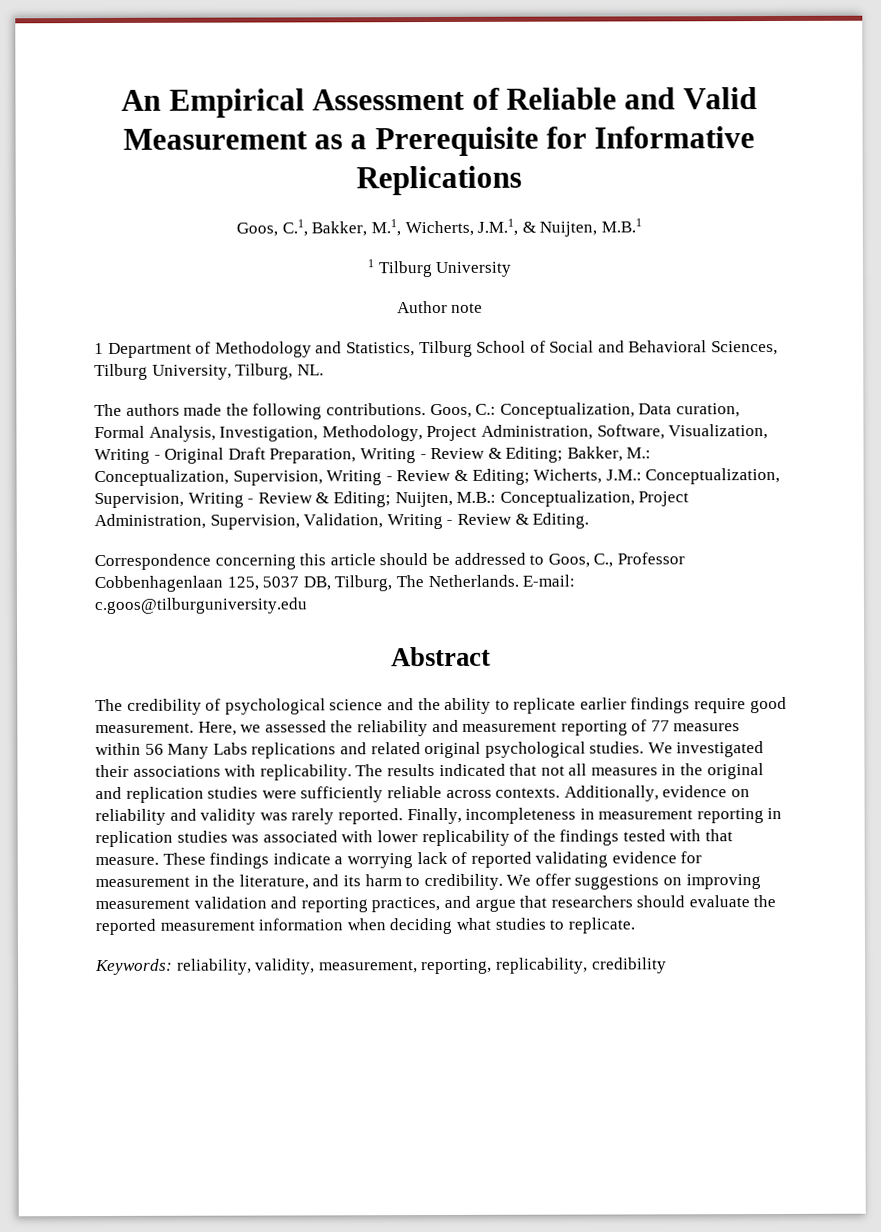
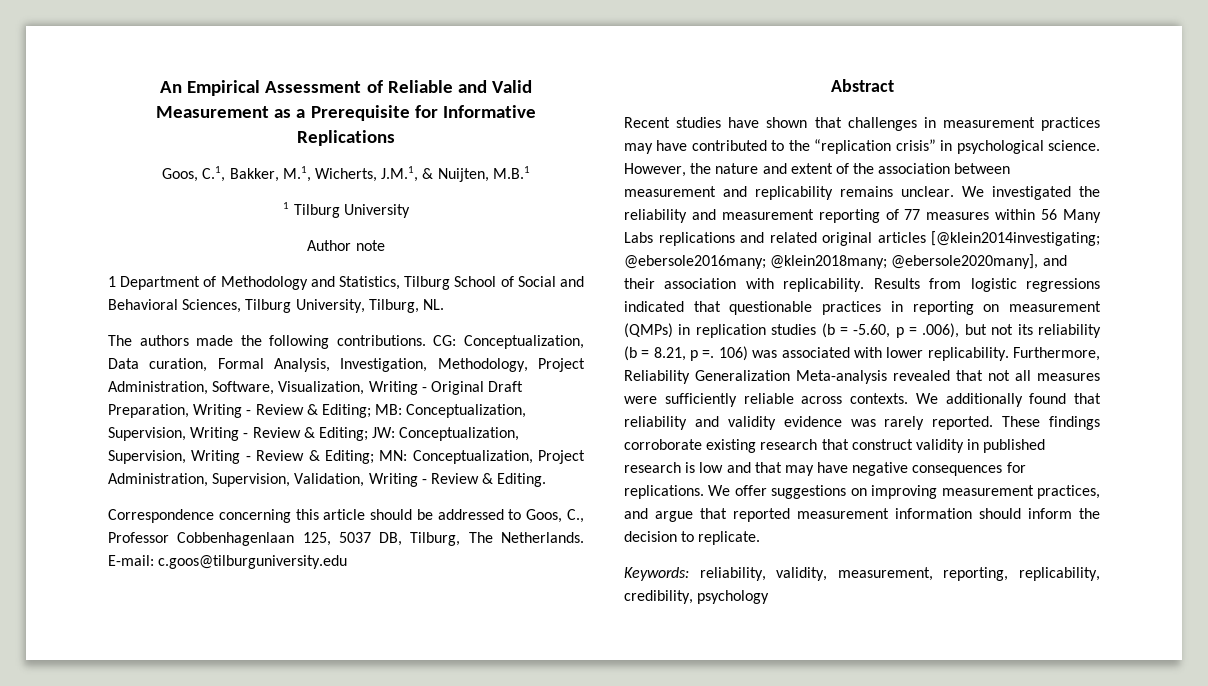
[429,403,497,419] Goos, C.: -> [433,335,457,346] CG:
[566,446,652,462] [94,467,781,487] [94,491,497,509] Bakker, M.: Conceptualization, Supervision, Writing - Review & Editing; Wicherts, J.M.: Conceptualization, Supervision, Writing - Review & Editing; Nuijten, M.B.: -> [375,404,527,418] [108,427,520,441] [108,450,408,464] MB: Conceptualization, Supervision, Writing - Review & Editing; JW: Conceptualization, Supervision, Writing - Review & Editing; MN:
[95,696,787,715] [95,720,327,736] The credibility of psychological science and the ability to replicate earlier findings require good measurement. Here, we assessed -> [624,117,1100,131] [624,139,1100,154] [624,163,1011,177] [624,186,1071,200] Recent studies have shown that challenges in measurement practices may have contributed to the “replication crisis” in psychological science. However, the nature and extent of the association between measurement and replicability remains unclear. We investigated
[484,741,765,758] [95,763,764,781] [95,786,259,803] psychological studies. We investigated their associations with replicability. The results indicated that not all measures in the original and replication studies -> [877,231,1100,246] [624,254,1067,269] [624,278,1100,292] [624,301,1101,315] [624,323,1101,338] [624,346,1100,361] [624,370,1100,384] articles [@klein2014investigating; @ebersole2016many; @klein2018many; @ebersole2020many], and their association with replicability. Results from logistic regressions indicated that questionable practices in reporting on measurement (QMPs) in replication studies (b = -5.60, p = .006), but not its reliability (b = 8.21, p =. 106) was associated with lower replicability. Furthermore, Reliability Generalization Meta-analysis revealed that not all measures
[563,785,750,802] Additionally, evidence on -> [915,393,1101,407] We additionally found that
(257, 816) none -> [783,416,842,427] evidence
[406,807,783,825] [95,829,734,848] [95,851,703,869] [95,873,503,891] Finally, incompleteness in measurement reporting in replication studies was associated with lower replicability of the findings tested with that measure. These findings indicate a worrying lack of reported validating evidence for measurement in the literature, and its harm to credibility. -> [1002,416,1100,430] [624,439,1046,453] [624,462,1026,476] [624,485,704,499] These findings corroborate existing research that construct validity in published research is low and that may have negative consequences for replications.
[193,896,368,913] validation and reporting -> (1034, 490) none
[550,895,777,908] [95,917,546,936] researchers should evaluate the reported measurement information when deciding what studies -> [733,508,1100,522] [624,531,677,542] reported measurement information should inform the decision
[591,957,667,974] credibility -> [624,590,770,604] credibility, psychology

